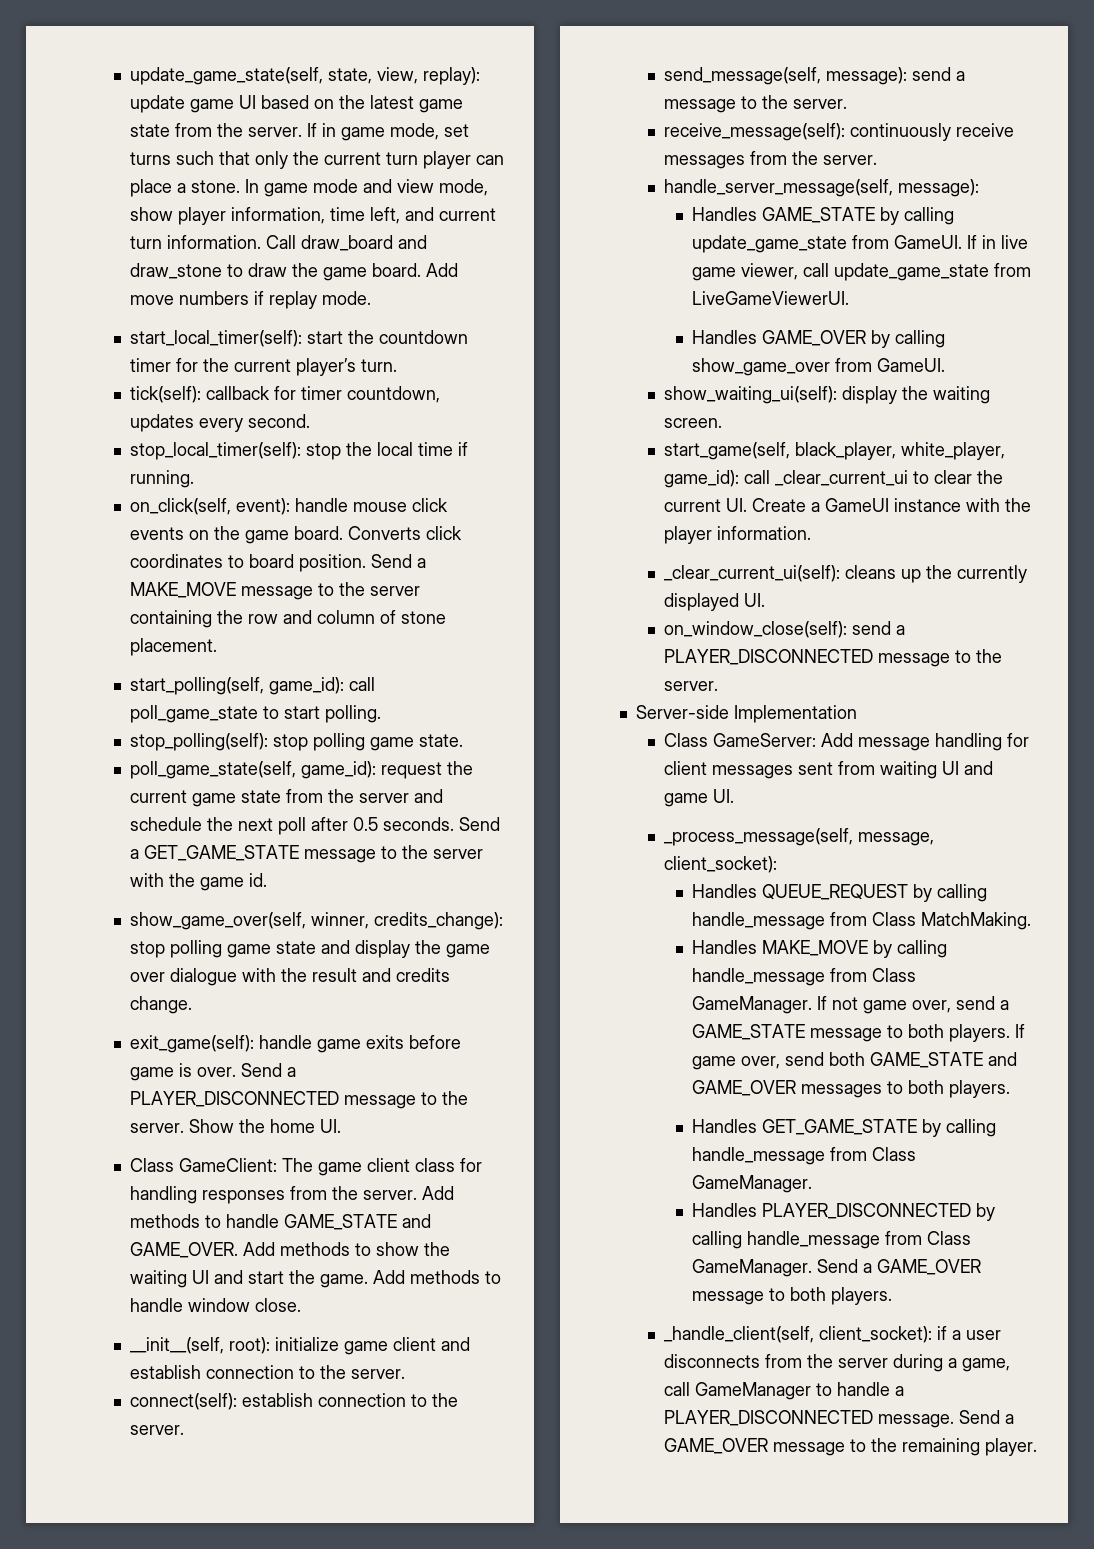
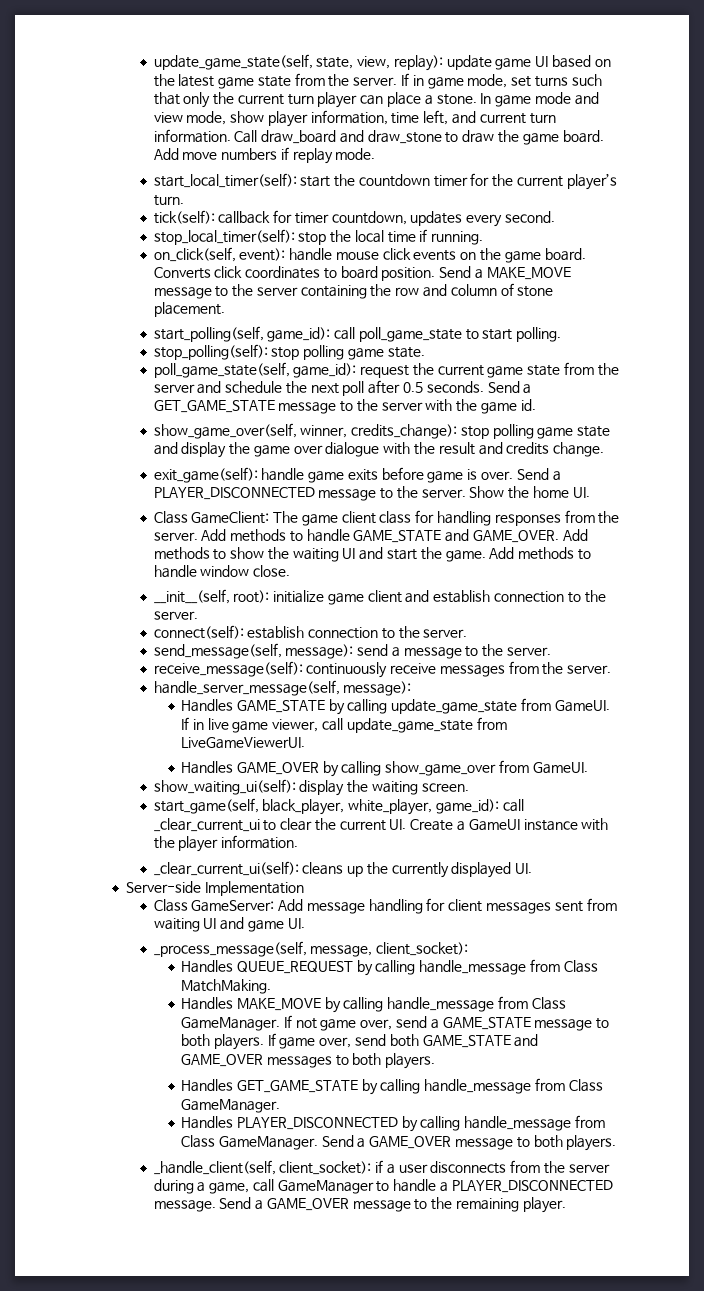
[664,621,906,638] [664,649,1003,667] [664,681,719,691] // on_window_close(self): send a PLAYER_DISCONNECTED message to the server. -> (533, 868) none

